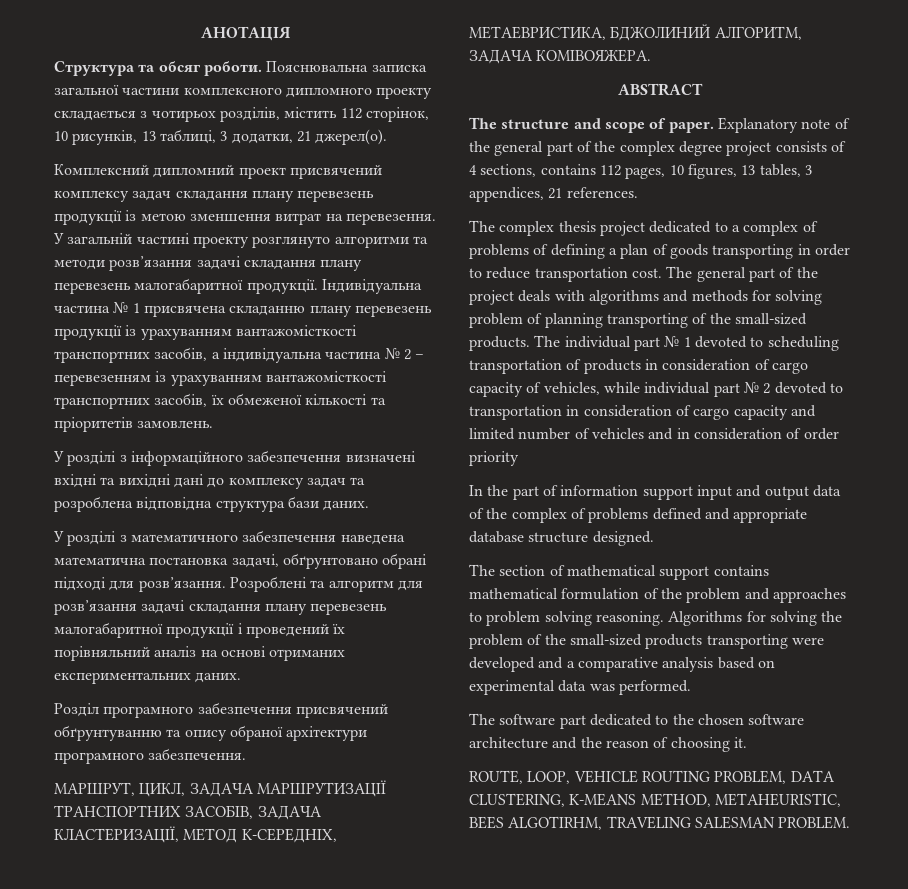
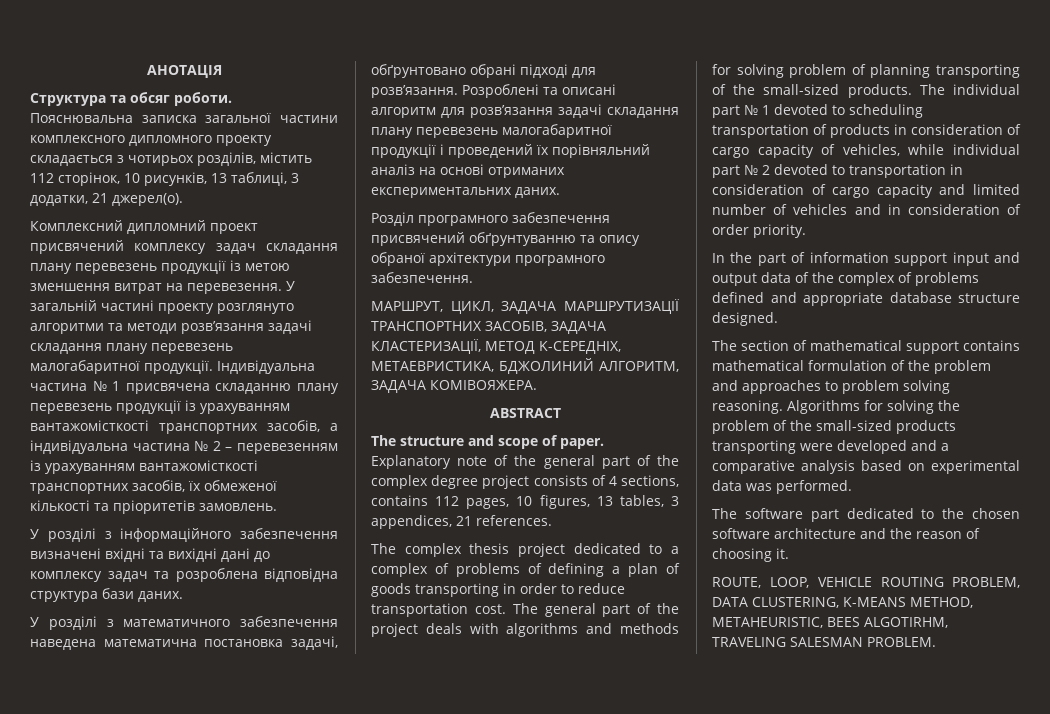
(326, 584) none -> [562,84,616,95] описані
[469,451,519,466] priority -> [753,224,806,238] priority.

